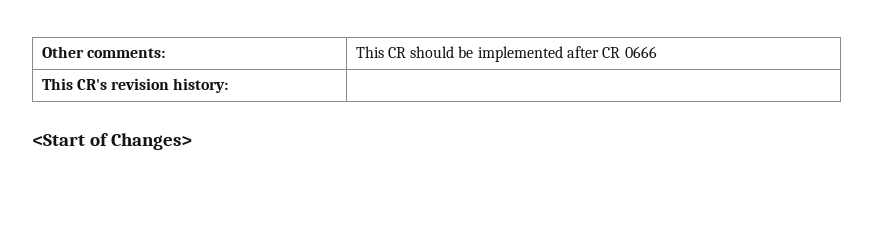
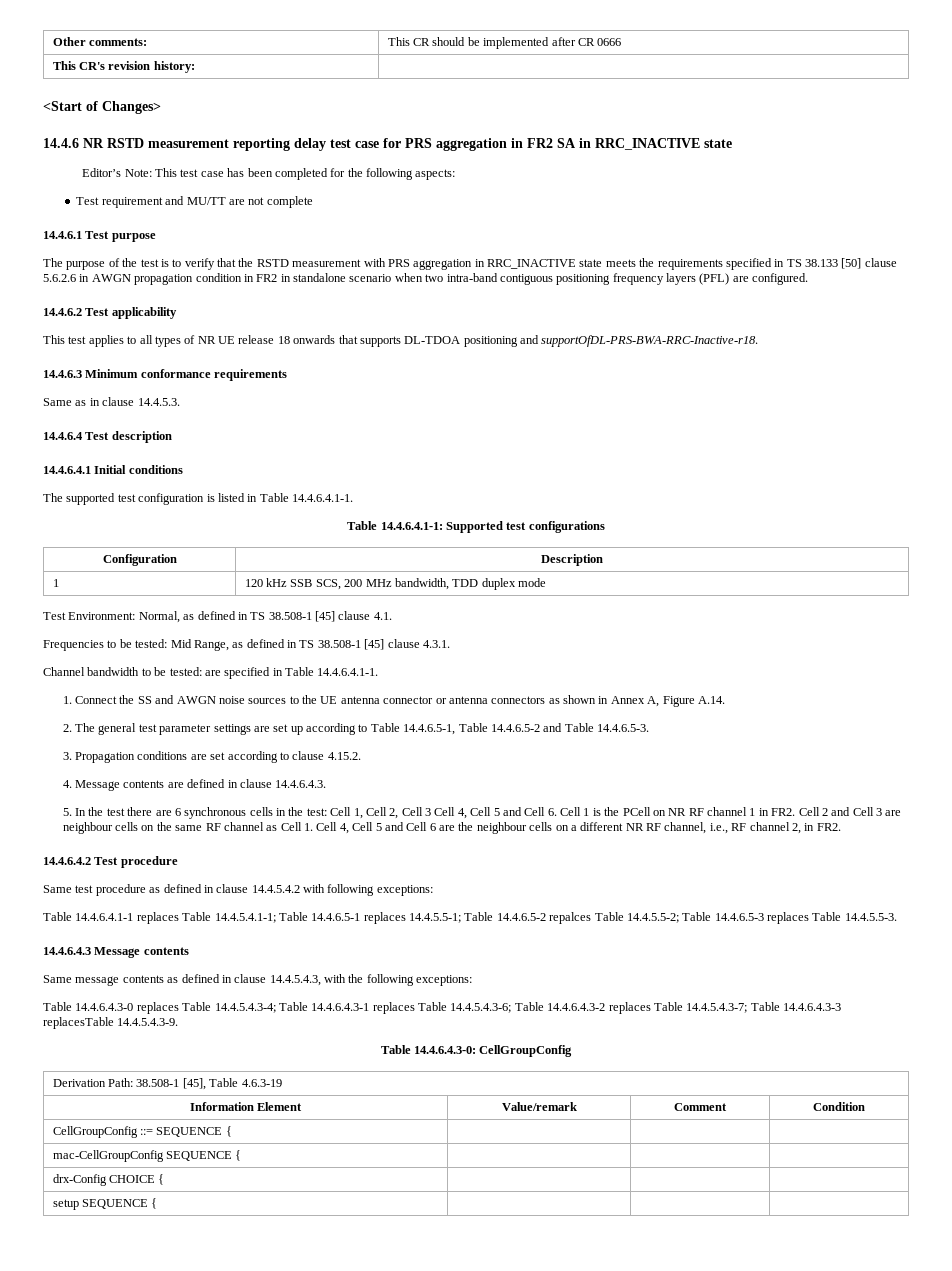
(193, 141) none -> [43,138,732,151] [82,168,456,180] [76,196,313,208] [43,231,156,242] [43,258,897,270] [43,273,809,285] [43,307,177,319] [43,335,759,347] [43,369,288,381] [43,397,180,406] [43,431,172,443] [43,465,183,474] [43,493,353,505] [347,521,605,533] [102,554,177,566] [541,554,603,566] [52,579,59,587] [244,578,547,590] [43,611,392,623] [43,639,450,651] [43,667,379,679] [62,695,725,707] [62,723,650,735] [62,751,361,763] [62,779,327,791] [62,807,902,819] [62,822,841,834] [43,856,178,868] [43,884,433,896] [43,912,897,924] [43,947,189,958] [43,974,473,986] [43,1002,841,1014] [43,1017,179,1029] [380,1045,573,1057] [52,1078,282,1090] [189,1102,303,1111] [501,1102,577,1111] [674,1103,727,1111] [813,1102,865,1111] [52,1126,232,1138] [52,1150,242,1162] [52,1174,165,1186] [52,1198,158,1210] // 14.4.6 NR RSTD measurement reporting delay test case for PRS aggregation in FR2 SA in RRC_INACTIVE state // Editor’s Note: This test case has been completed for the following aspects: // Test requirement and MU/TT are not complete // 14.4.6.1 Test purpose // The purpose of the test is to verify that the RSTD measurement with PRS aggregation in RRC_INACTIVE state meets the requirements specified in TS 38.133 [50] clause 5.6.2.6 in AWGN propagation condition in FR2 in standalone scenario when two intra-band contiguous positioning frequency layers (PFL) are configured. // 14.4.6.2 Test applicability // This test applies to all types of NR UE release 18 onwards that supports DL-TDOA positioning and supportOfDL-PRS-BWA-RRC-Inactive-r18. // 14.4.6.3 Minimum conformance requirements // Same as in clause 14.4.5.3. // 14.4.6.4 Test description // 14.4.6.4.1 Initial conditions // The supported test configuration is listed in Table 14.4.6.4.1-1. // Table 14.4.6.4.1-1: Supported test configurations // Configuration | Description // 1 | 120 kHz SSB SCS, 200 MHz bandwidth, TDD duplex mode // Test Environment: Normal, as defined in TS 38.508-1 [45] clause 4.1. // Frequencies to be tested: Mid Range, as defined in TS 38.508-1 [45] clause 4.3.1. // Channel bandwidth to be tested: are specified in Table 14.4.6.4.1-1. // 1. Connect the SS and AWGN noise sources to the UE antenna connector or antenna connectors as shown in Annex A, Figure A.14. // 2. The general test parameter settings are set up according to Table 14.4.6.5-1, Table 14.4.6.5-2 and Table 14.4.6.5-3. // 3. Propagation conditions are set according to clause 4.15.2. // 4. Message contents are defined in clause 14.4.6.4.3. // 5. In the test there are 6 synchronous cells in the test: Cell 1, Cell 2, Cell 3 Cell 4, Cell 5 and Cell 6. Cell 1 is the PCell on NR RF channel 1 in FR2. Cell 2 and Cell 3 are neighbour cells on the same RF channel as Cell 1. Cell 4, Cell 5 and Cell 6 are the neighbour cells on a different NR RF channel, i.e., RF channel 2, in FR2. // 14.4.6.4.2 Test procedure // Same test procedure as defined in clause 14.4.5.4.2 with following exceptions: // Table 14.4.6.4.1-1 replaces Table 14.4.5.4.1-1; Table 14.4.6.5-1 replaces 14.4.5.5-1; Table 14.4.6.5-2 repalces Table 14.4.5.5-2; Table 14.4.6.5-3 replaces Table 14.4.5.5-3. // 14.4.6.4.3 Message contents // Same message contents as defined in clause 14.4.5.4.3, with the following exceptions: // Table 14.4.6.4.3-0 replaces Table 14.4.5.4.3-4; Table 14.4.6.4.3-1 replaces Table 14.4.5.4.3-6; Table 14.4.6.4.3-2 replaces Table 14.4.5.4.3-7; Table 14.4.6.4.3-3 replacesTable 14.4.5.4.3-9. // Table 14.4.6.4.3-0: CellGroupConfig // Derivation Path: 38.508-1 [45], Table 4.6.3-19 // Information Element | Value/remark | Comment | Condition // CellGroupConfig ::= SEQUENCE { | | | // mac-CellGroupConfig SEQUENCE { | | | // drx-Config CHOICE { | | | // setup SEQUENCE { | | |

